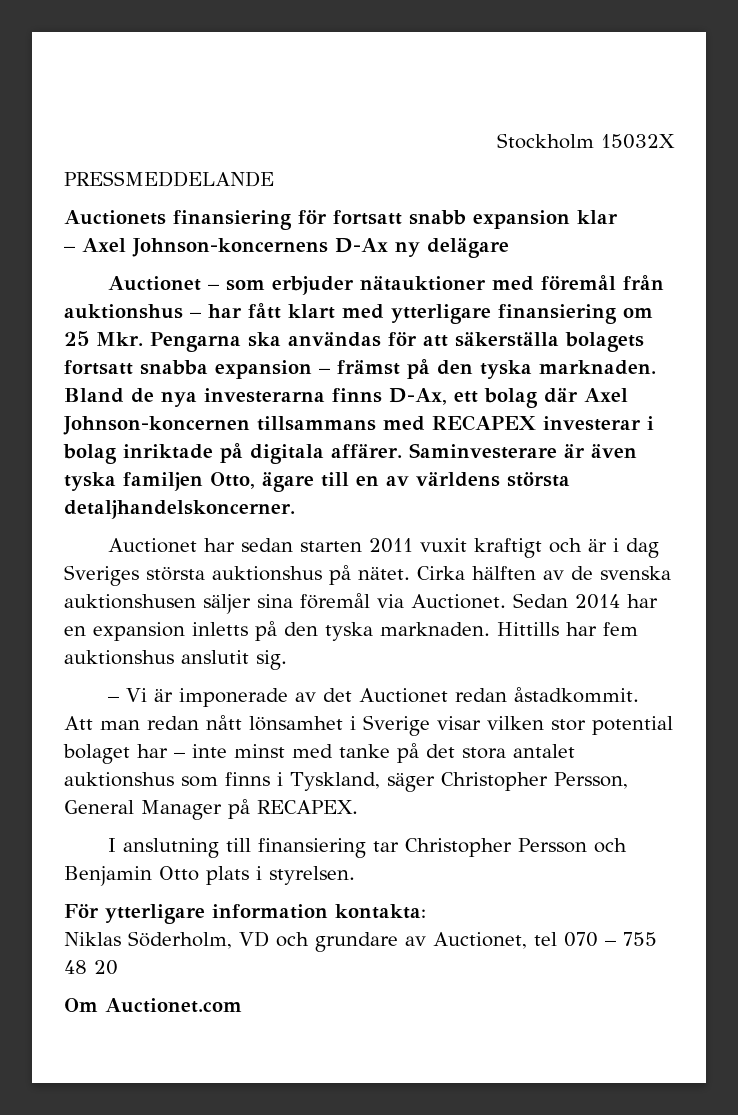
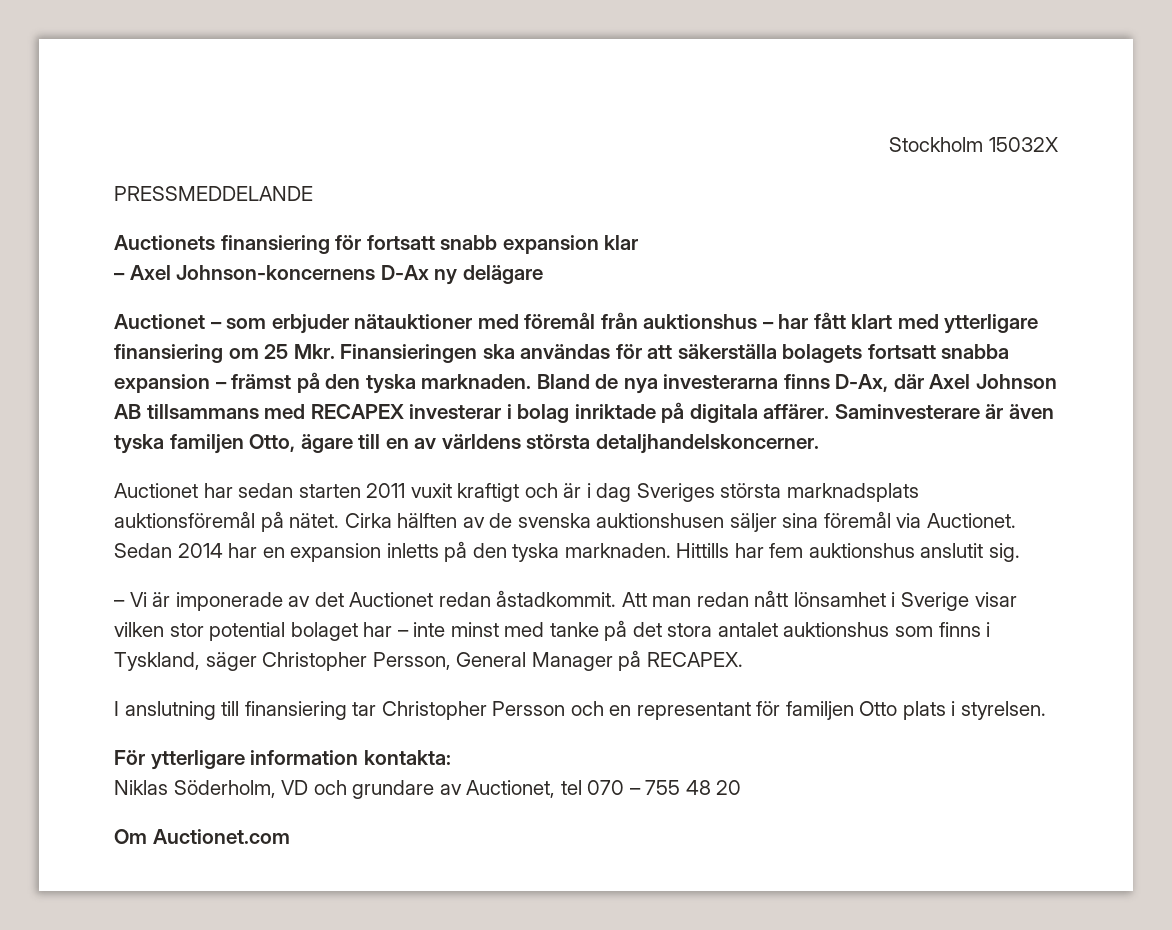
[149,332,241,352] Pengarna -> [340,344,478,363] Finansieringen
[454,388,628,408] [63,416,250,435] ett bolag där Axel Johnson-koncernen -> [893,374,1058,389] [114,404,141,419] där Axel Johnson AB
[212,566,322,581] auktionshus -> [786,483,919,502] [114,511,255,528] marknadsplats auktionsföremål
[64,866,152,886] Benjamin -> [609,701,854,720] en representant för familjen

